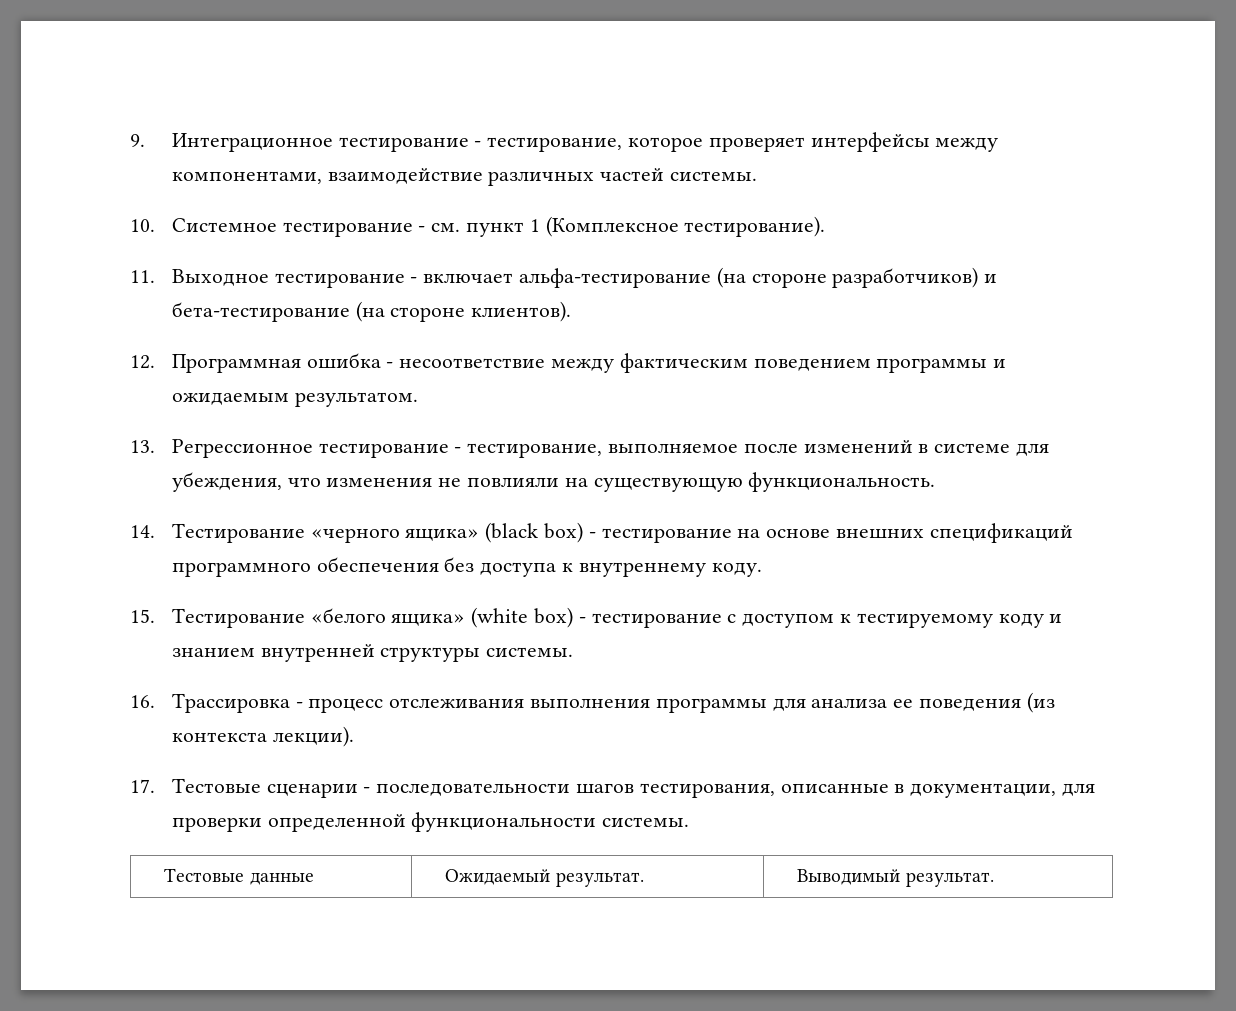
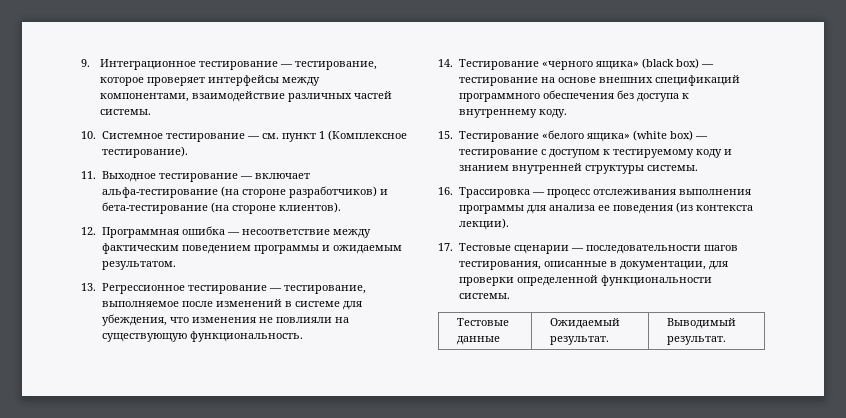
[474,141,482,147] - -> [280,64,294,67] —
[418,226,426,232] - -> [246,136,260,139] —
[410,277,418,283] - -> [239,176,253,179] —
[386,362,394,368] - -> [226,232,240,235] —
[454,447,462,453] - -> [268,288,282,291] —
[588,532,596,538] - -> [700,64,714,67] —
[578,617,586,623] - -> [694,136,708,139] —
[295,702,303,708] - -> [531,192,545,195] —
[363,787,371,793] - -> [570,248,584,251] —

